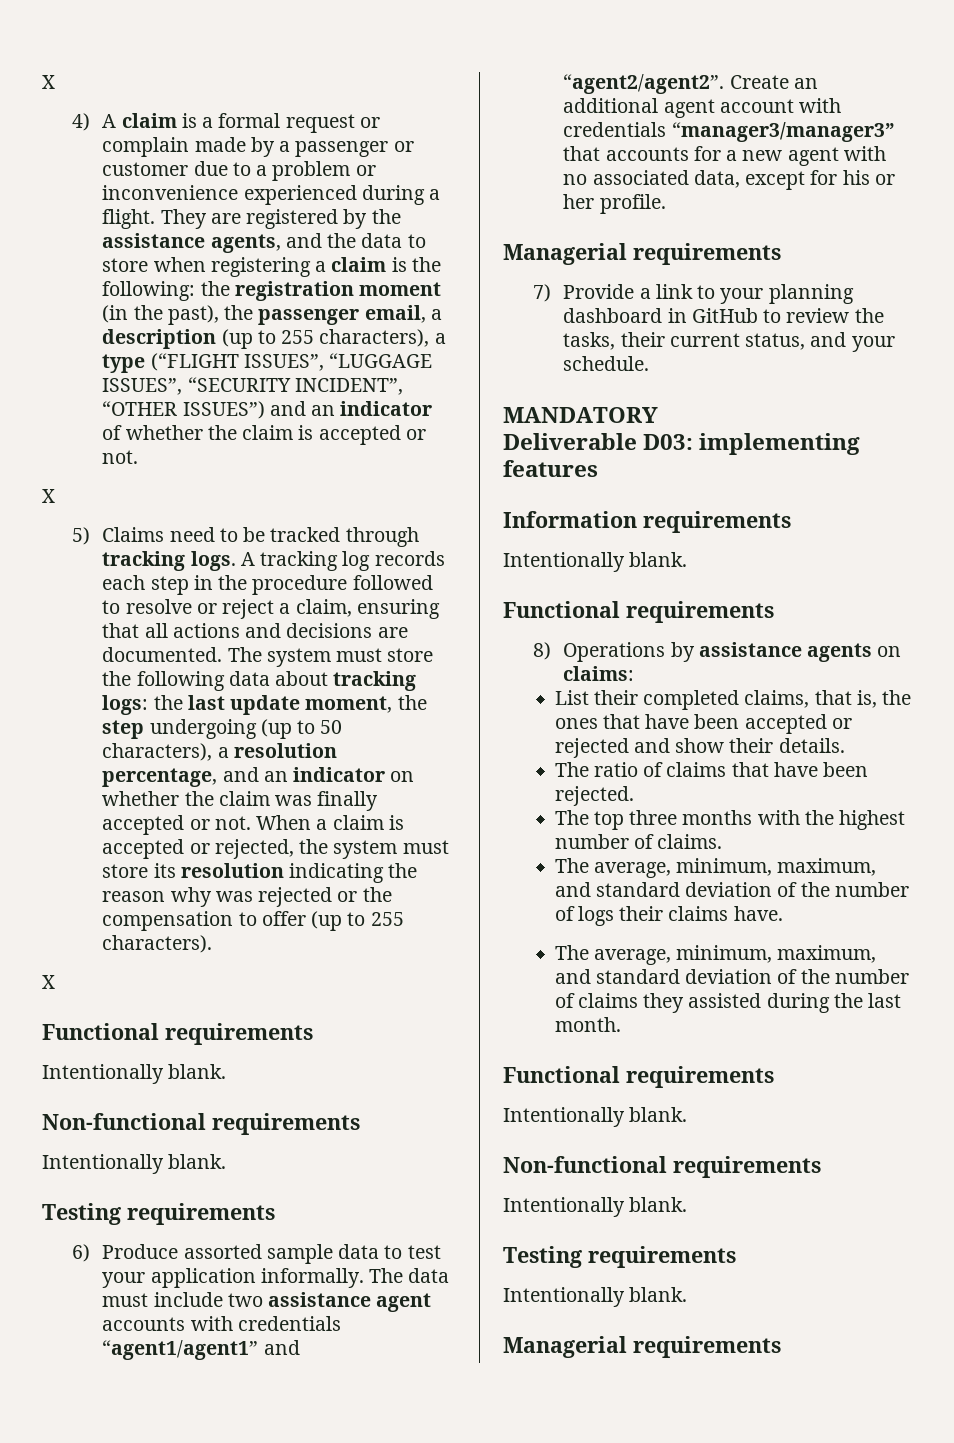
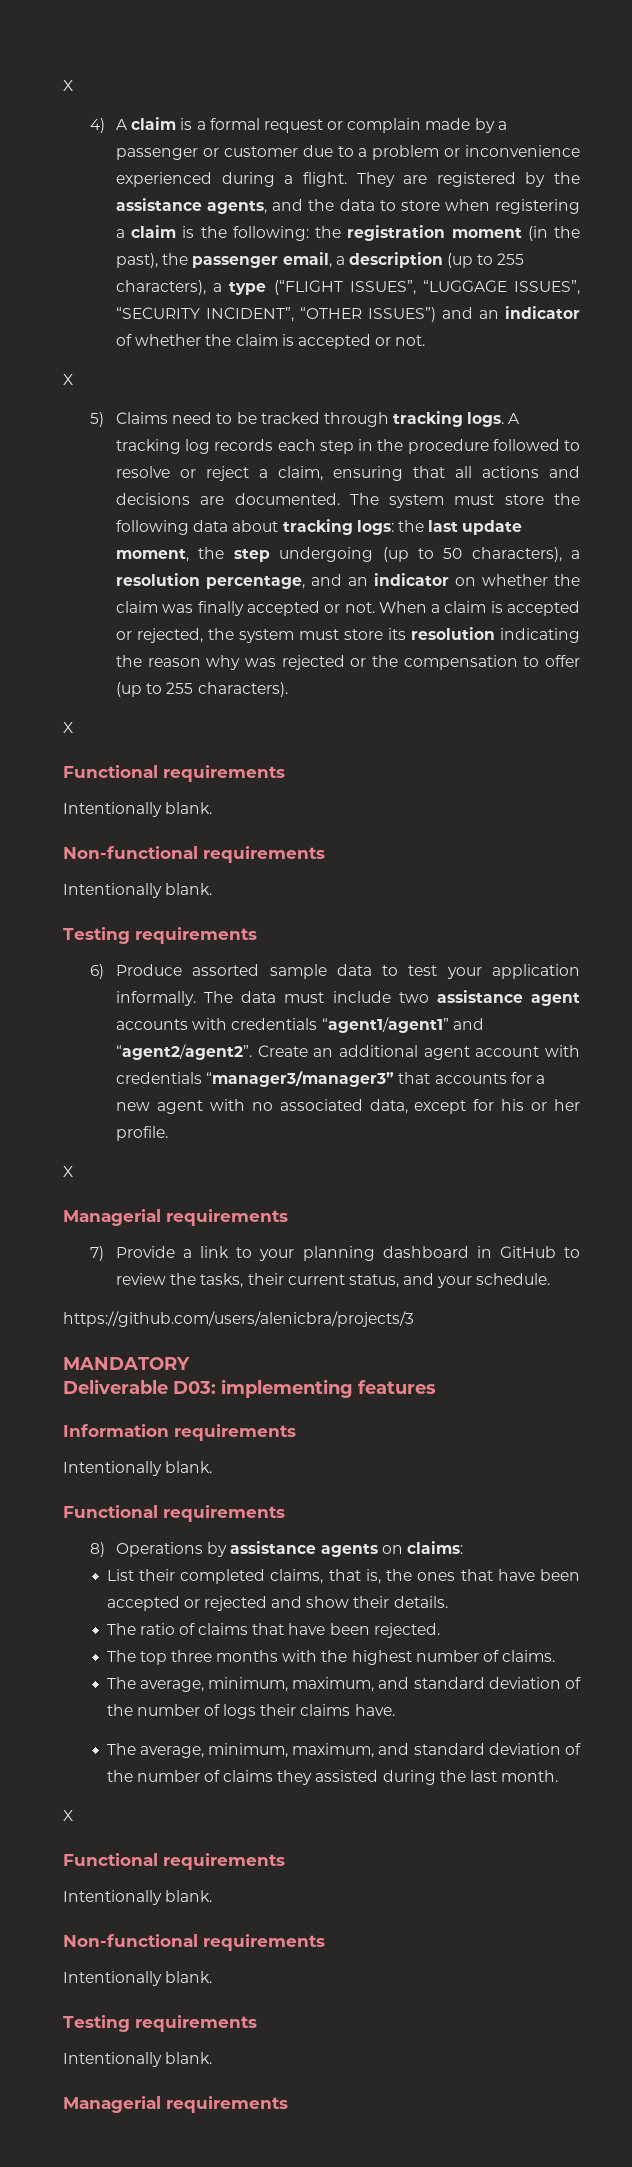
(666, 204) none -> [63,1166,73,1177] // X
(650, 363) none -> [63,1311,414,1327] // https://github.com/users/alenicbra/projects/3
(621, 1024) none -> [63,1810,73,1821] // X

